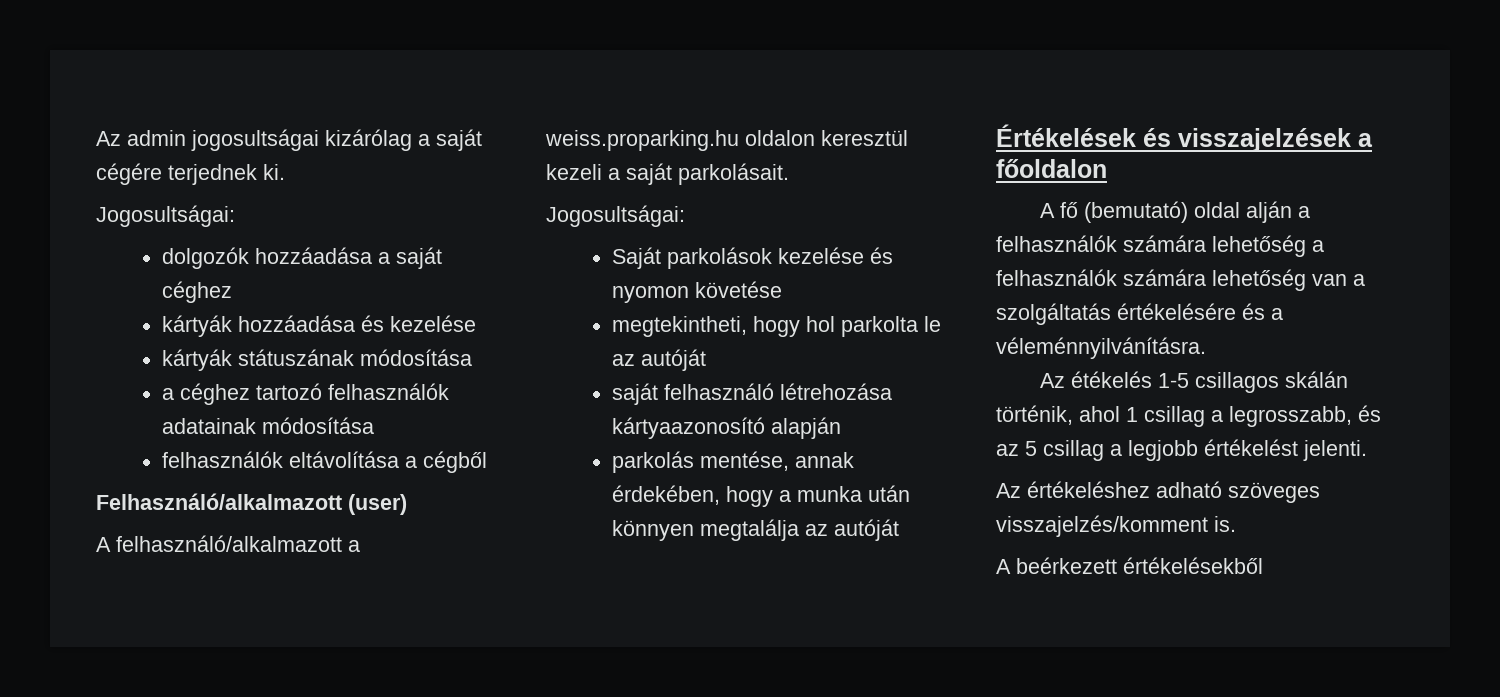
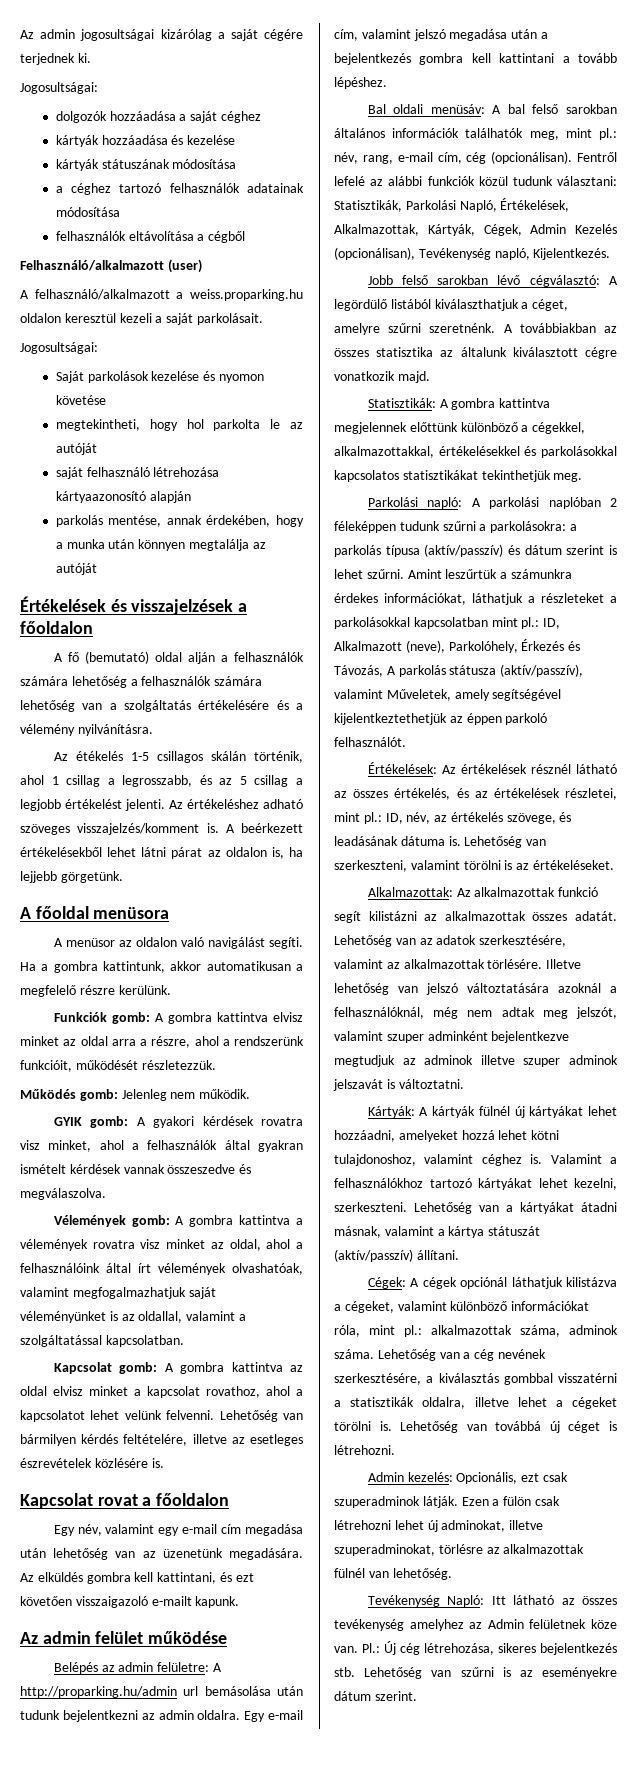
[996,337,1206,359] véleménnyilvánításra. -> [20,724,153,736] vélemény nyilvánításra.
(1367, 450) // -> (165, 805) none
(1236, 524) // -> (219, 828) none
(1263, 565) none -> [107,847,303,859] [20,871,123,883] [20,906,170,919] [53,937,303,949] [20,961,303,973] [20,985,171,997] [53,1012,303,1024] [20,1036,304,1048] [20,1060,216,1072] [20,1089,251,1101] [53,1116,303,1128] [20,1140,303,1152] [20,1164,252,1174] [20,1188,106,1200] [53,1215,303,1227] [20,1239,304,1251] [20,1263,303,1275] [20,1287,216,1299] [20,1311,246,1323] [20,1335,184,1347] [53,1362,304,1374] [20,1386,303,1398] [20,1410,303,1422] [20,1434,304,1446] [20,1458,164,1468] [20,1493,230,1509] [53,1524,303,1536] [20,1548,304,1560] [20,1572,254,1584] [20,1596,240,1608] [20,1631,228,1644] [53,1662,222,1674] [20,1686,303,1698] [20,1710,304,1722] [334,29,548,41] [334,53,617,65] [334,77,387,89] [367,104,617,114] [334,128,617,140] [334,151,617,164] [334,176,617,186] [334,198,570,212] [334,224,617,236] [334,247,611,260] [367,275,618,287] [334,299,569,311] [334,323,617,335] [334,347,617,359] [334,371,430,383] [367,398,551,410] [334,422,586,434] [334,446,617,458] [334,470,583,482] [367,497,617,509] [334,521,577,533] [334,544,617,557] [334,569,572,579] [334,593,617,605] [334,617,561,629] [334,639,581,653] [334,664,584,677] [334,689,562,701] [334,713,548,725] [334,737,406,747] [367,762,617,774] [334,788,617,800] [334,812,572,824] [334,836,547,848] [334,860,614,872] [367,887,599,897] [334,911,617,923] [334,935,567,947] [334,959,582,969] [334,983,617,995] [334,1007,617,1019] [334,1031,570,1043] [334,1055,618,1067] [333,1079,464,1091] [367,1106,617,1118] [334,1130,560,1142] [334,1154,617,1166] [334,1178,617,1190] [334,1202,617,1214] [334,1226,541,1238] [334,1249,459,1262] [367,1277,617,1289] [334,1301,590,1313] [334,1325,618,1337] [334,1349,546,1361] [334,1373,617,1385] [334,1397,617,1409] [334,1421,617,1433] [334,1445,395,1455] [367,1472,568,1484] [334,1496,560,1508] [334,1520,544,1532] [334,1544,585,1556] [334,1568,452,1580] [367,1595,617,1607] [334,1619,617,1631] [334,1641,617,1655] [334,1667,617,1679] [334,1691,417,1701] lehet látni párat az oldalon is, ha lejjebb görgetünk. // A főoldal menüsora // A menüsor az oldalon való navigálást segíti. Ha a gombra kattintunk, akkor automatikusan a megfelelő részre kerülünk. // Funkciók gomb: A gombra kattintva elvisz minket az oldal arra a részre, ahol a rendszerünk funkcióit, működését részletezzük. // Működés gomb: Jelenleg nem működik. // GYIK gomb: A gyakori kérdések rovatra visz minket, ahol a felhasználók által gyakran ismételt kérdések vannak összeszedve és megválaszolva. // Vélemények gomb: A gombra kattintva a vélemények rovatra visz minket az oldal, ahol a felhasználóink által írt vélemények olvashatóak, valamint megfogalmazhatjuk saját véleményünket is az oldallal, valamint a szolgáltatással kapcsolatban. // Kapcsolat gomb: A gombra kattintva az oldal elvisz minket a kapcsolat rovathoz, ahol a kapcsolatot lehet velünk felvenni. Lehetőség van bármilyen kérdés feltételére, illetve az esetleges észrevételek közlésére is. // Kapcsolat rovat a főoldalon // Egy név, valamint egy e-mail cím megadása után lehetőség van az üzenetünk megadására. Az elküldés gombra kell kattintani, és ezt követően visszaigazoló e-mailt kapunk. // Az admin felület működése // Belépés az admin felületre: A http://proparking.hu/admin url bemásolása után tudunk bejelentkezni az admin oldalra. Egy e-mail cím, valamint jelszó megadása után a bejelentkezés gombra kell kattintani a tovább lépéshez. // Bal oldali menüsáv: A bal felső sarokban általános információk találhatók meg, mint pl.: név, rang, e-mail cím, cég (opcionálisan). Fentről lefelé az alábbi funkciók közül tudunk választani: Statisztikák, Parkolási Napló, Értékelések, Alkalmazottak, Kártyák, Cégek, Admin Kezelés (opcionálisan), Tevékenység napló, Kijelentkezés. // Jobb felső sarokban lévő cégválasztó: A legördülő listából kiválaszthatjuk a céget, amelyre szűrni szeretnénk. A továbbiakban az összes statisztika az általunk kiválasztott cégre vonatkozik majd. // Statisztikák: A gombra kattintva megjelennek előttünk különböző a cégekkel, alkalmazottakkal, értékelésekkel és parkolásokkal kapcsolatos statisztikákat tekinthetjük meg. // Parkolási napló: A parkolási naplóban 2 féleképpen tudunk szűrni a parkolásokra: a parkolás típusa (aktív/passzív) és dátum szerint is lehet szűrni. Amint leszűrtük a számunkra érdekes információkat, láthatjuk a részleteket a parkolásokkal kapcsolatban mint pl.: ID, Alkalmazott (neve), Parkolóhely, Érkezés és Távozás, A parkolás státusza (aktív/passzív), valamint Műveletek, amely segítségével kijelentkeztethetjük az éppen parkoló felhasználót. // Értékelések: Az értékelések résznél látható az összes értékelés, és az értékelések részletei, mint pl.: ID, név, az értékelés szövege, és leadásának dátuma is. Lehetőség van szerkeszteni, valamint törölni is az értékeléseket. // Alkalmazottak: Az alkalmazottak funkció segít kilistázni az alkalmazottak összes adatát. Lehetőség van az adatok szerkesztésére, valamint az alkalmazottak törlésére. Illetve lehetőség van jelszó változtatására azoknál a felhasználóknál, még nem adtak meg jelszót, valamint szuper adminként bejelentkezve megtudjuk az adminok illetve szuper adminok jelszavát is változtatni. // Kártyák: A kártyák fülnél új kártyákat lehet hozzáadni, amelyeket hozzá lehet kötni tulajdonoshoz, valamint céghez is. Valamint a felhasználókhoz tartozó kártyákat lehet kezelni, szerkeszteni. Lehetőség van a kártyákat átadni másnak, valamint a kártya státuszát (aktív/passzív) állítani. // Cégek: A cégek opciónál láthatjuk kilistázva a cégeket, valamint különböző információkat róla, mint pl.: alkalmazottak száma, adminok száma. Lehetőség van a cég nevének szerkesztésére, a kiválasztás gombbal visszatérni a statisztikák oldalra, illetve lehet a cégeket törölni is. Lehetőség van továbbá új céget is létrehozni. // Admin kezelés: Opcionális, ezt csak szuperadminok látják. Ezen a fülön csak létrehozni lehet új adminokat, illetve szuperadminokat, törlésre az alkalmazottak fülnél van lehetőség. // Tevékenység Napló: Itt látható az összes tevékenység amelyhez az Admin felületnek köze van. Pl.: Új cég létrehozása, sikeres bejelentkezés stb. Lehetőség van szűrni is az eseményekre dátum szerint.

